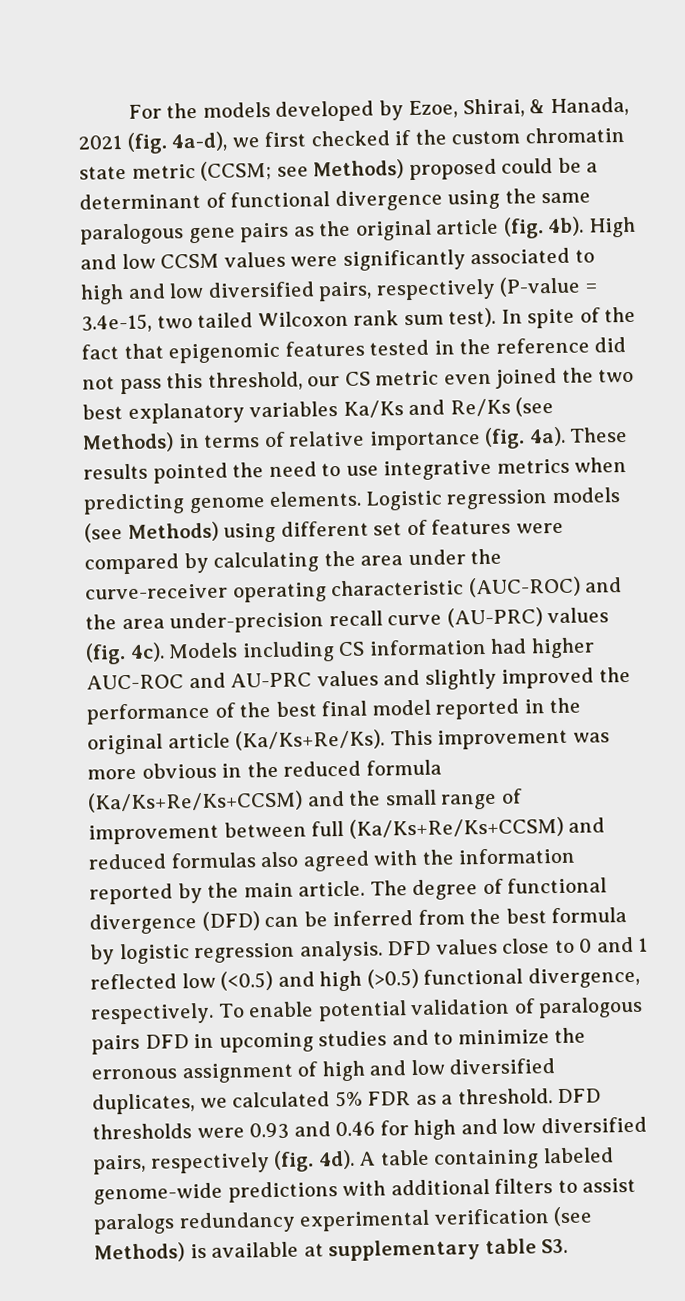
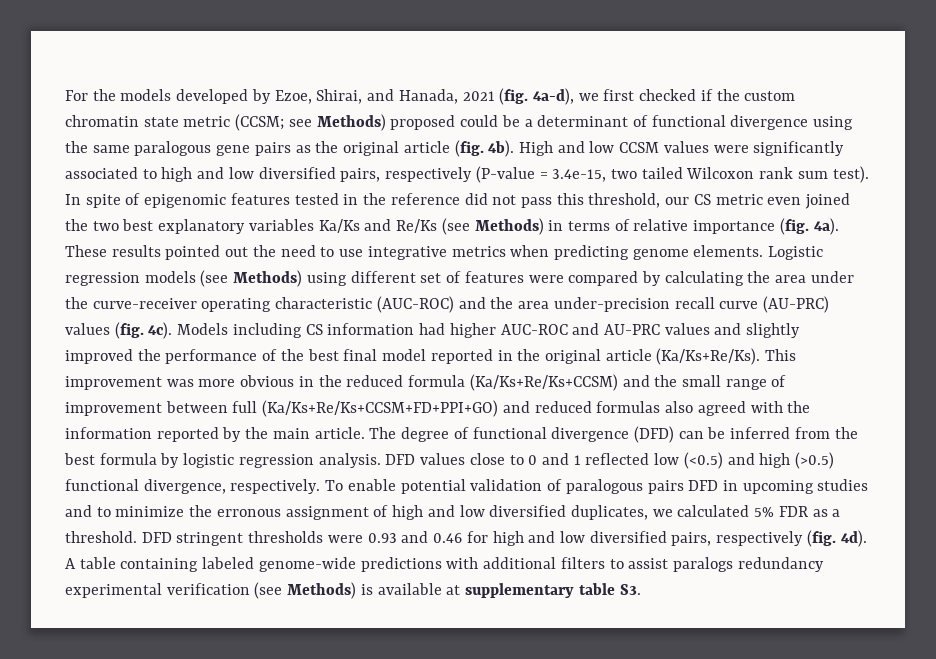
[529,99,546,114] & -> [367,89,395,101] and
[604,306,637,323] [81,343,164,360] the fact that -> (141, 199) none
(228, 473) none -> [225,247,249,257] out
[348,816,564,839] (Ka/Ks+Re/Ks+CCSM) -> [262,400,499,417] (Ka/Ks+Re/Ks+CCSM+FD+PPI+GO)
(602, 1096) none -> [176,532,244,546] stringent

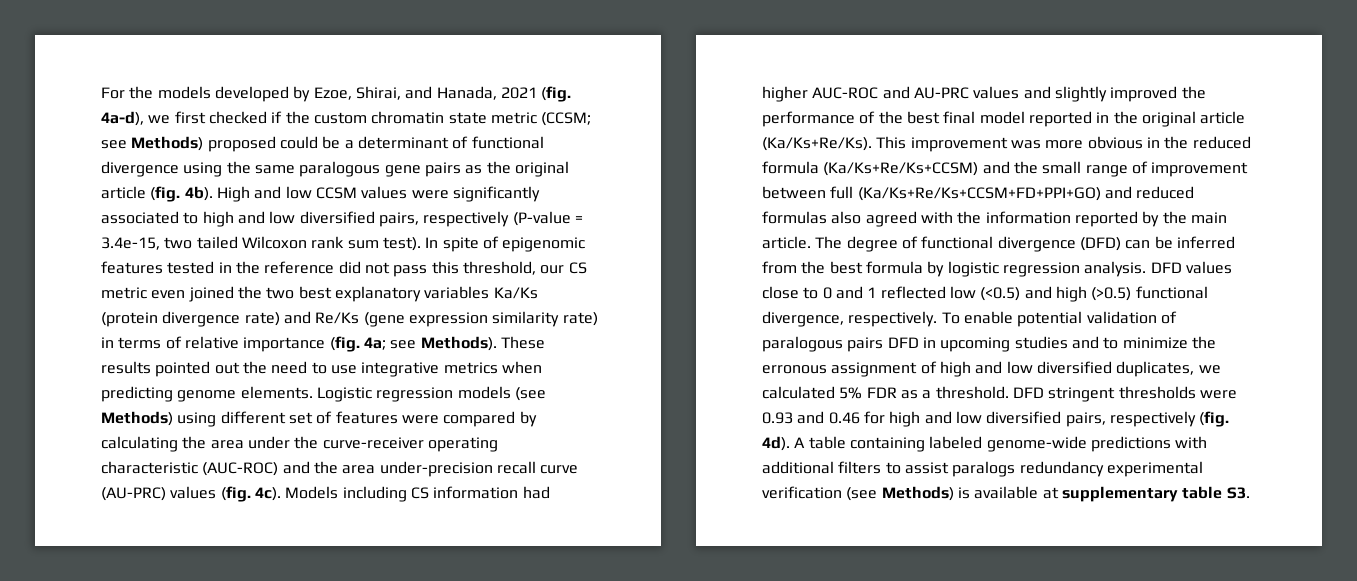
[364,218,544,235] and Re/Ks (see Methods) -> [101,311,598,327] (protein divergence rate) and Re/Ks (gene expression similarity rate)
[813,218,839,235] 4a). -> [363,336,497,351] 4a; see Methods).

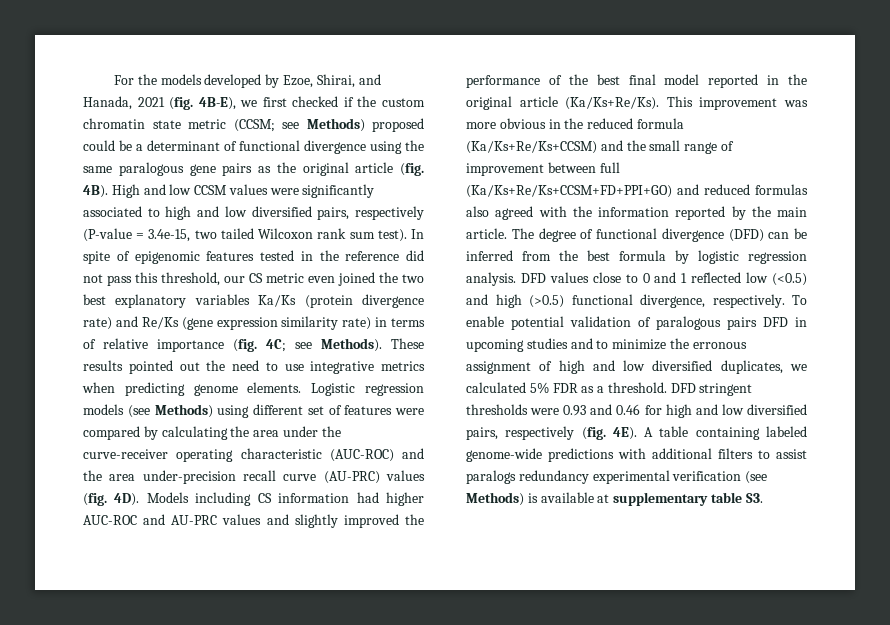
[101,111,144,126] 4a-d), -> [198,97,236,110] 4B-E),
[184,186,213,201] 4b). -> [83,185,108,198] 4B).
[363,337,386,350] 4a; -> [266,339,286,352] 4C;
[254,487,281,501] 4c). -> [114,493,140,506] 4D).
[762,436,790,451] 4d). -> [612,427,637,440] 4E).

